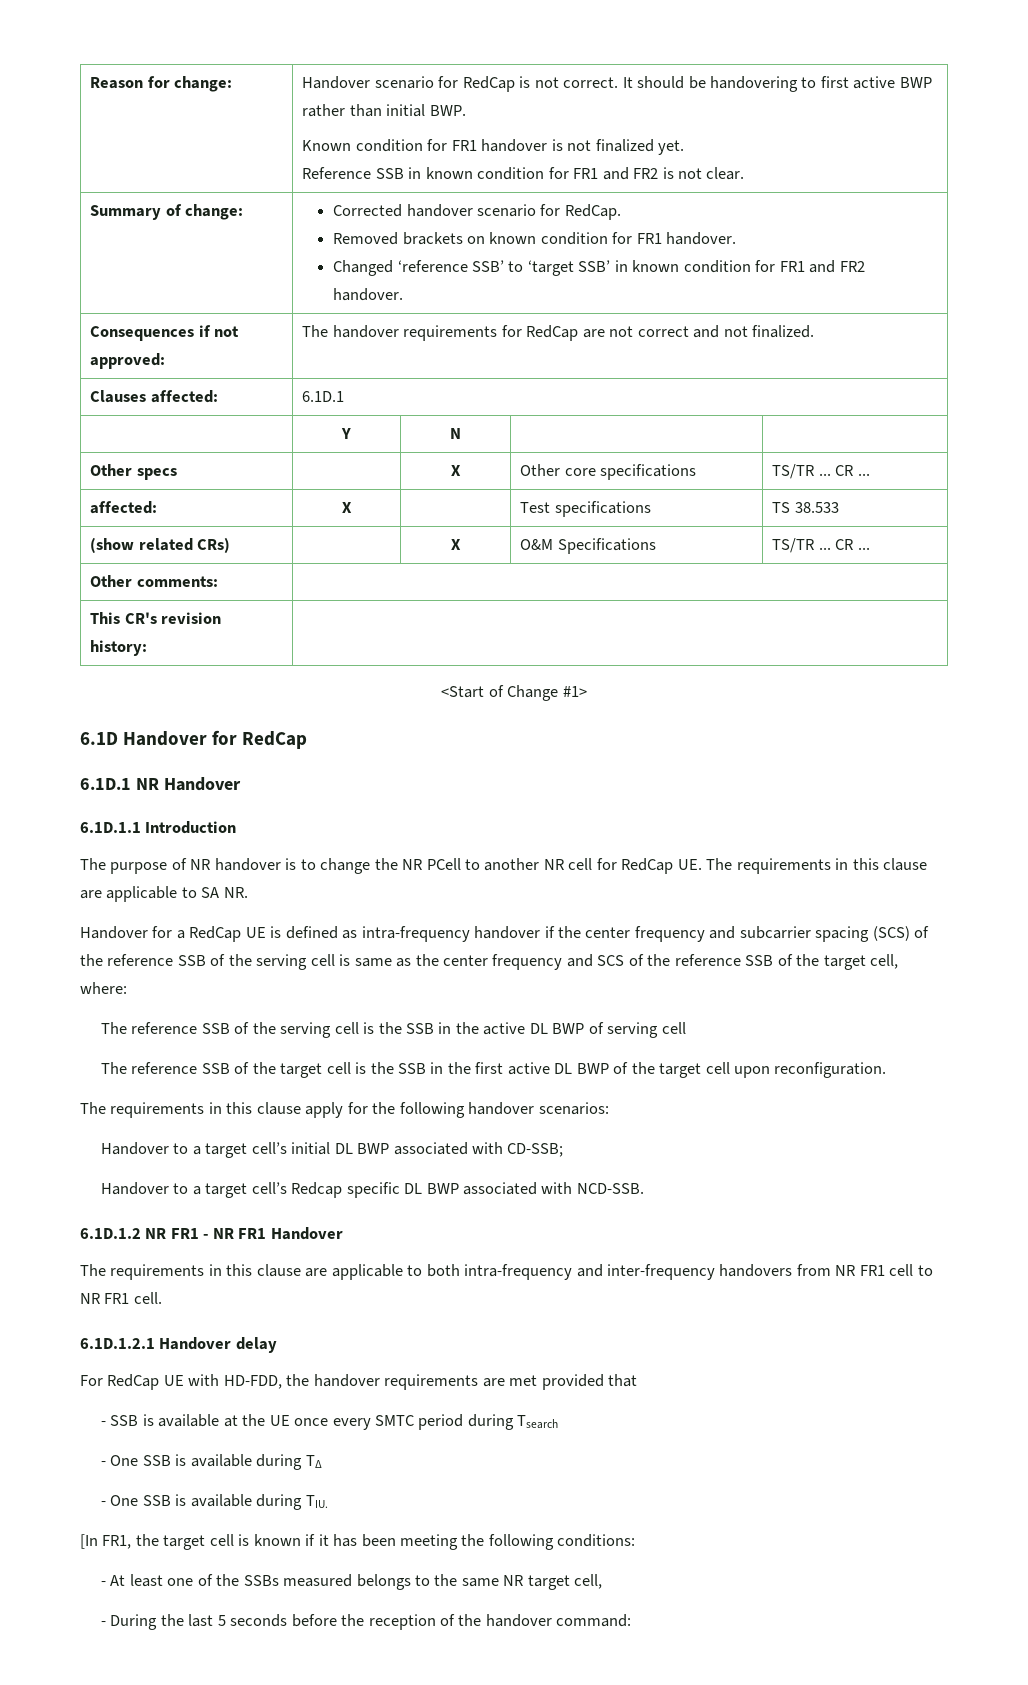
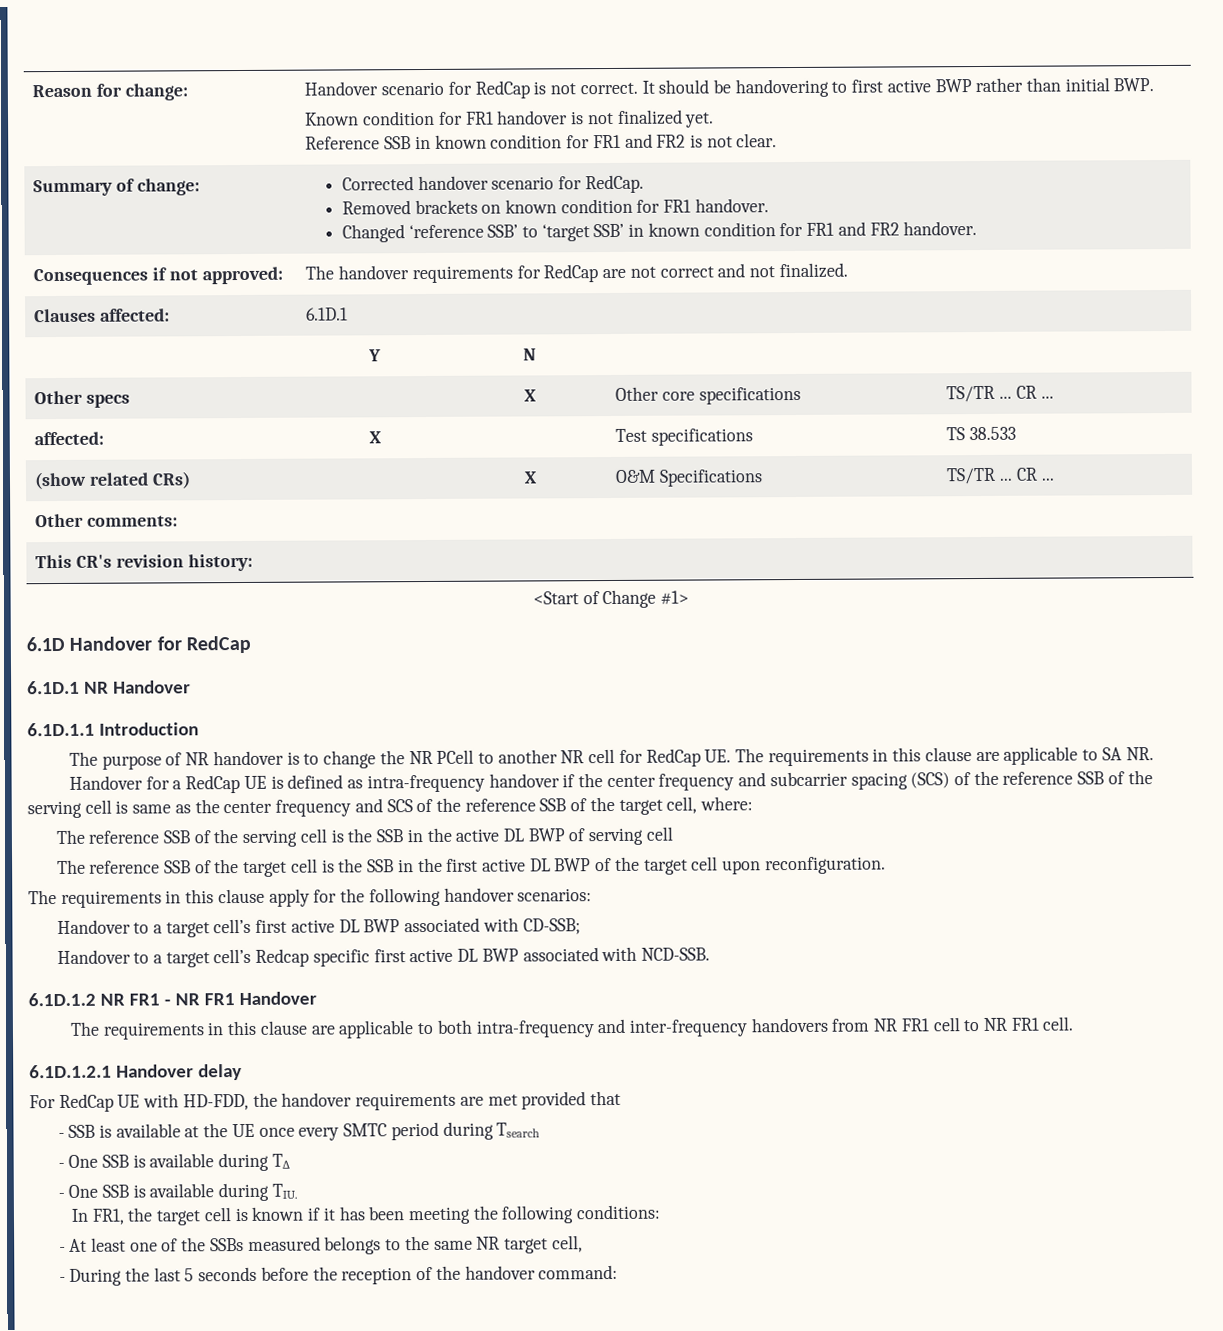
[291,1142,331,1155] initial -> [255,919,335,933] first active
(400, 1190) none -> [373,948,454,963] first active
[80,1534,98,1549] [In -> [70,1208,89,1222] In

